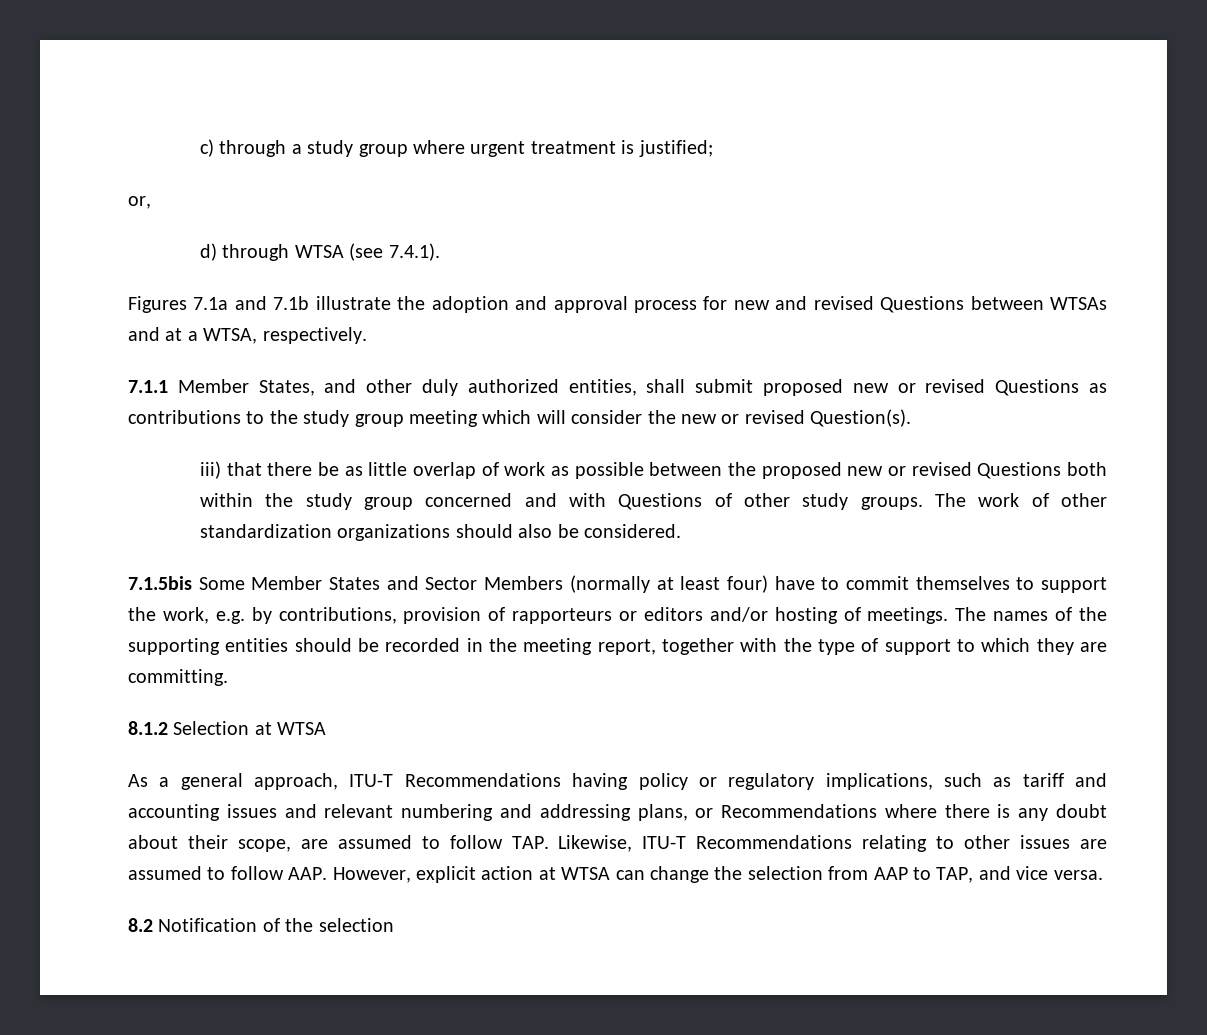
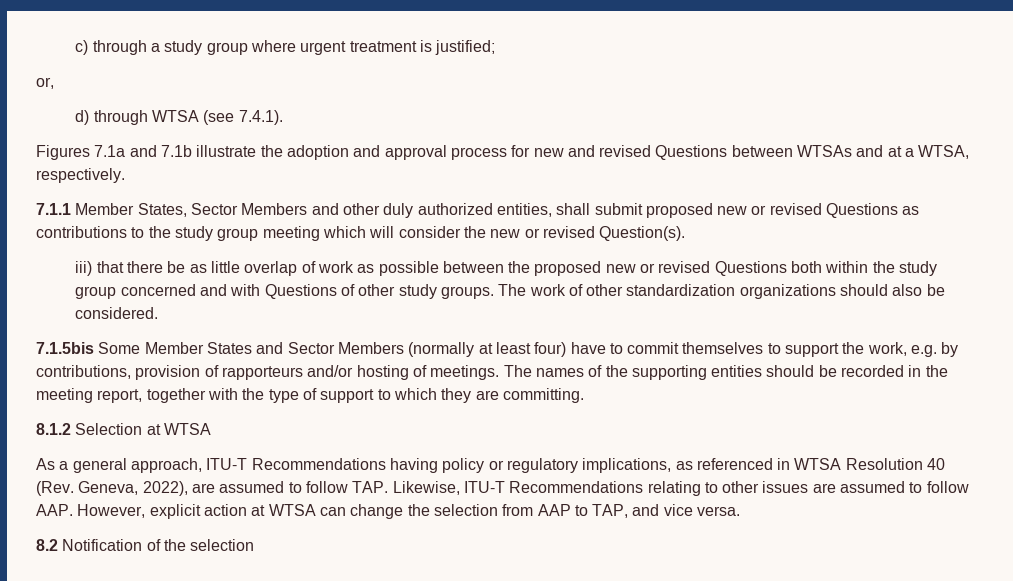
(315, 388) none -> [190,203,308,215] Sector Members
[619,607,703,621] or editors -> (303, 373) none
[943,773,1108,787] [128,804,1108,821] [128,835,291,852] such as tariff and accounting issues and relevant numbering and addressing plans, or Recommendations where there is any doubt about their scope, -> [675,458,946,470] [36,481,188,496] as referenced in WTSA Resolution 40 (Rev. Geneva, 2022),

